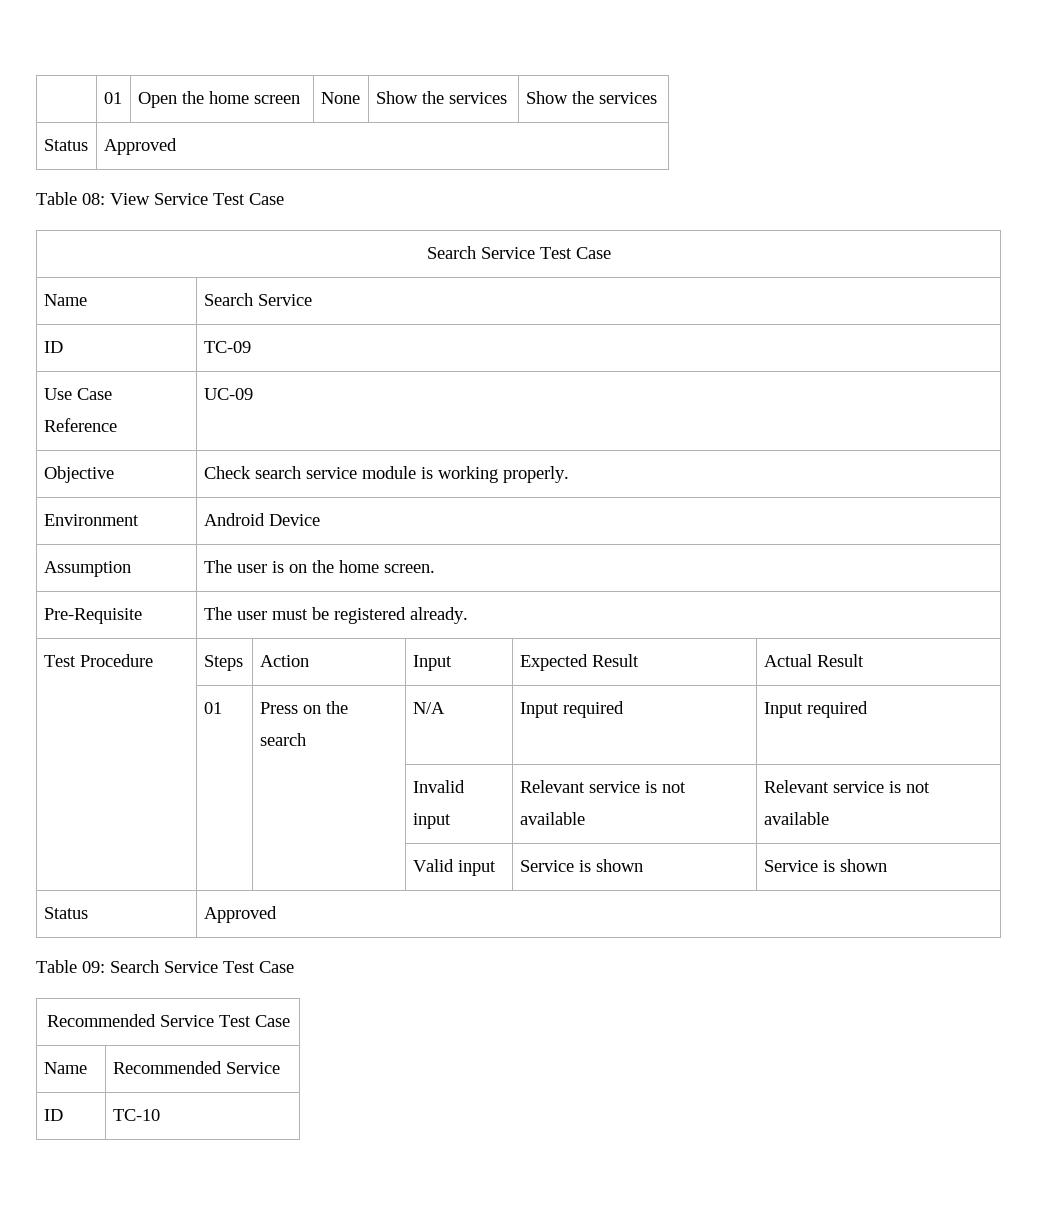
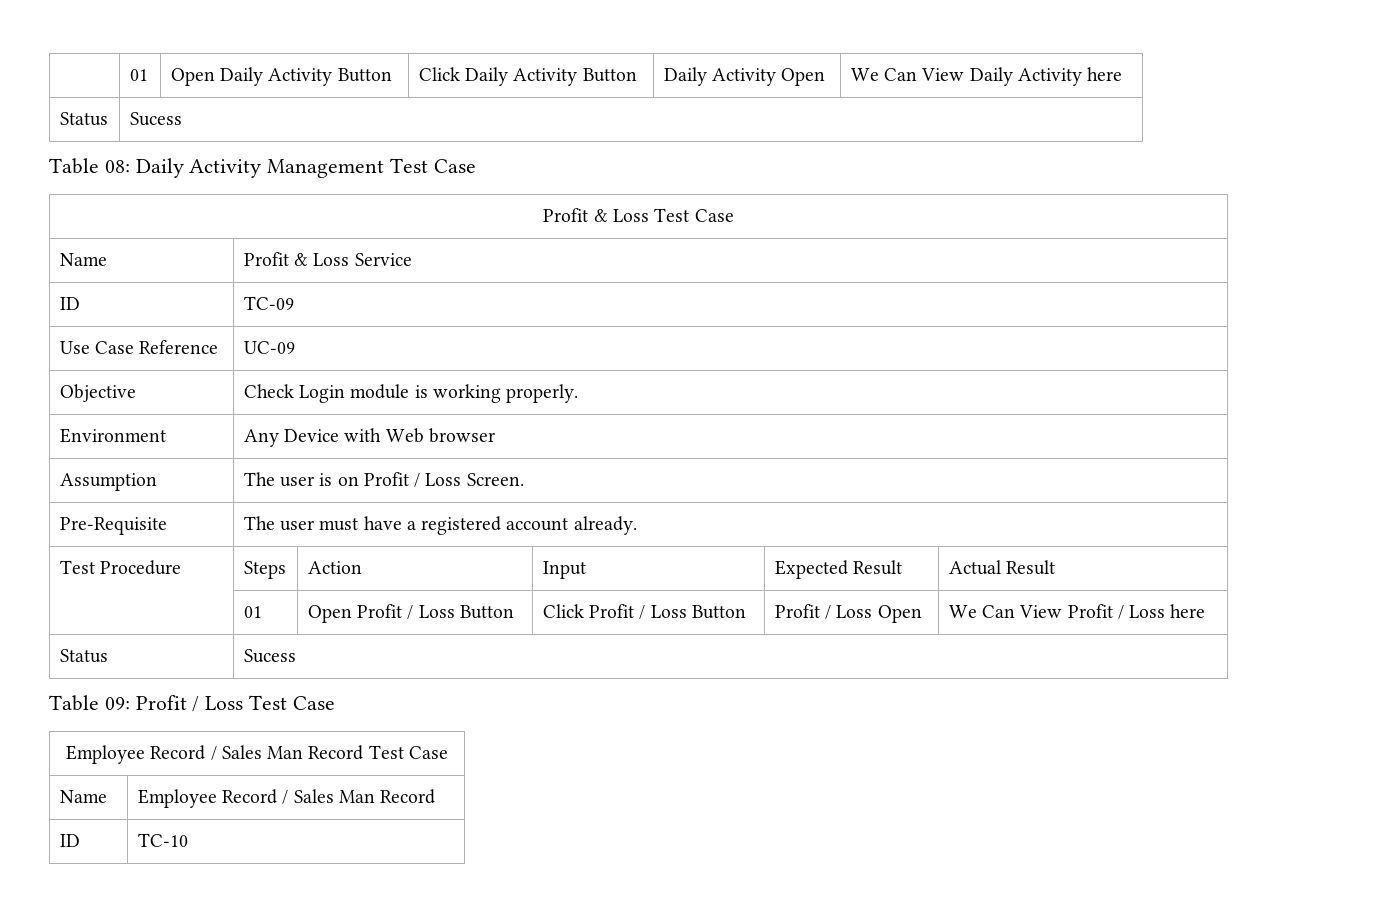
[103,92,122,104] [137,91,300,108] [320,92,360,104] [375,91,507,104] [525,91,657,104] [43,139,88,151] [103,138,177,155] | 01 | Open the home screen | None | Show the services | Show the services // Status | Approved -> [129,69,148,81] [170,67,392,86] [418,67,637,86] [663,67,826,86] [850,67,1123,86] [59,112,108,126] [129,112,182,126] | 01 | Open Daily Activity Button | Click Daily Activity Button | Daily Activity Open | We Can View Daily Activity here // Status | Sucess
[110,193,284,205] [426,246,611,259] [43,294,87,306] [203,293,253,306] View Service Test Case // Search Service Test Case // Name | Search -> [135,158,476,178] [543,208,734,222] [59,253,107,266] [243,252,350,266] Daily Activity Management Test Case // Profit & Loss Test Case // Name | Profit & Loss
[254,466,357,479] search service -> [299,385,346,403] Login
[203,513,265,526] Android -> [243,429,279,447] Any
(320, 520) none -> [344,428,495,443] with Web browser
[311,560,435,573] the home screen. -> [363,472,524,487] Profit / Loss Screen.
[311,607,406,624] be registered -> [363,516,569,535] have a registered account
[259,701,348,714] [259,733,306,746] [412,702,445,714] [519,701,624,718] [763,701,868,718] [412,780,465,793] [412,813,451,829] [519,780,686,793] [519,812,585,825] [763,780,930,793] [763,812,829,825] [412,859,496,876] [519,859,643,872] [763,859,887,872] [43,907,88,919] [203,906,277,923] Press on the search | N/A | Input required | Input required // | | | Invalid input | Relevant service is not available | Relevant service is not available // | | | Valid input | Service is shown | Service is shown // Status | Approved -> [307,604,514,623] [542,604,746,619] [774,604,922,623] [948,604,1206,619] [59,649,108,663] [243,649,296,663] Open Profit / Loss Button | Click Profit / Loss Button | Profit / Loss Open | We Can View Profit / Loss here // Status | Sucess
[110,960,294,973] [46,1014,290,1027] [43,1062,87,1074] [112,1061,280,1074] Search Service Test Case // Recommended Service Test Case // Name | Recommended Service -> [135,695,335,712] [66,745,448,764] [59,790,107,803] [137,789,436,808] Profit / Loss Test Case // Employee Record / Sales Man Record Test Case // Name | Employee Record / Sales Man Record

